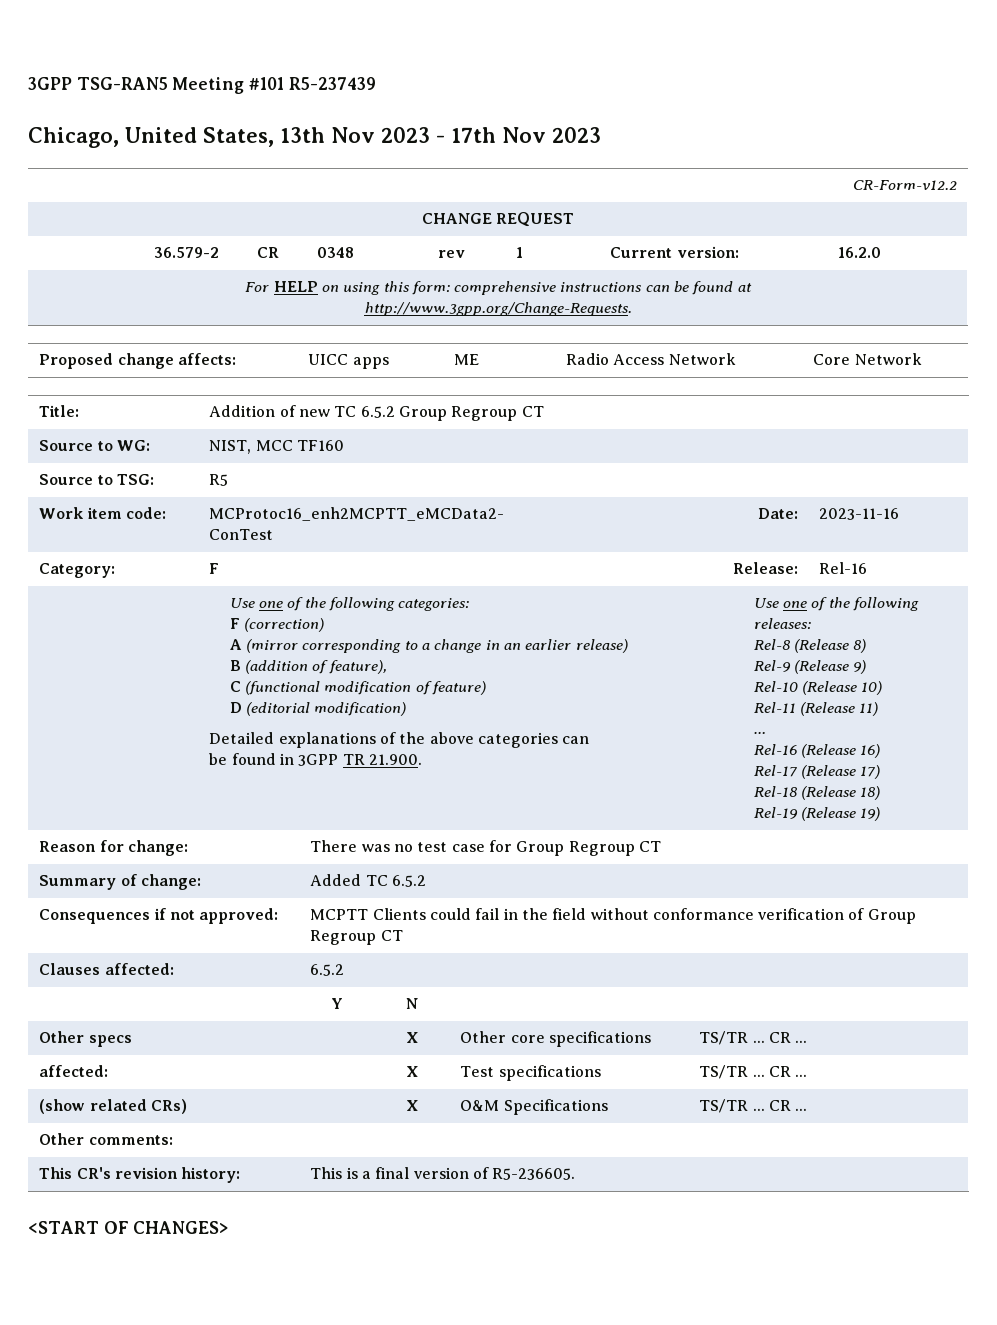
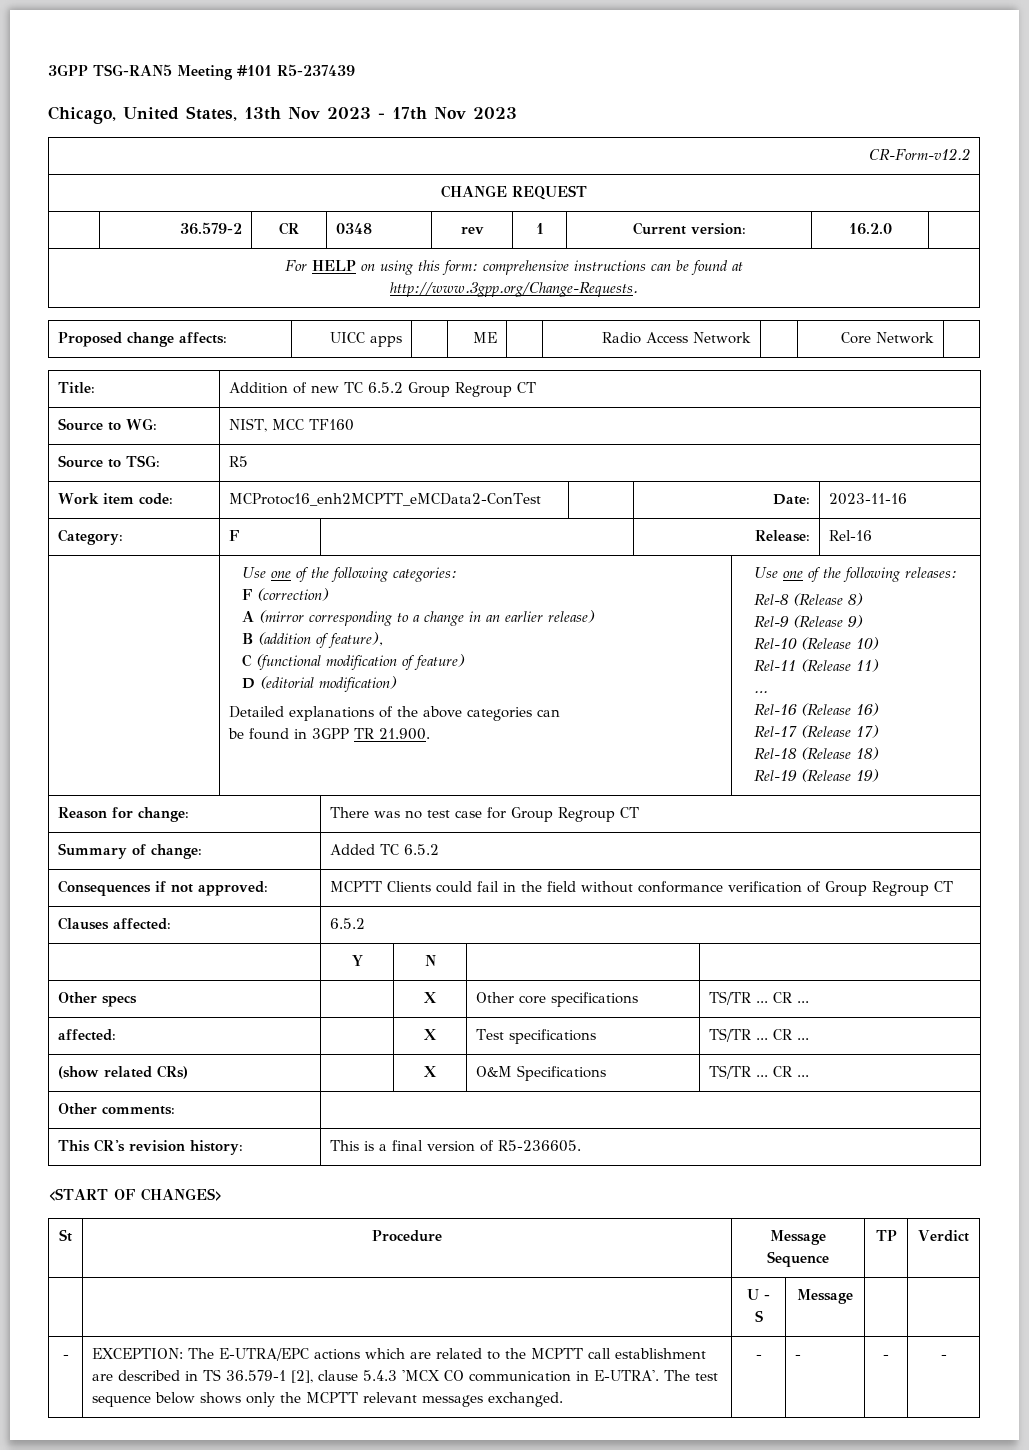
(229, 1227) none -> [59,1229,72,1242] [372,1230,442,1242] [770,1230,826,1245] [767,1251,829,1267] [875,1230,897,1241] [918,1230,970,1242] [747,1289,770,1300] [754,1310,763,1322] [797,1289,853,1304] [62,1354,69,1359] [92,1348,707,1361] [92,1369,719,1383] [92,1392,564,1407] [755,1354,762,1359] [795,1354,802,1359] [883,1354,889,1359] [940,1354,947,1359] // St | Procedure | Message Sequence | TP | Verdict // | | U - S | Message | | // - | EXCEPTION: The E-UTRA/EPC actions which are related to the MCPTT call establishment are described in TS 36.579-1 [2], clause 5.4.3 'MCX CO communication in E-UTRA'. The test sequence below shows only the MCPTT relevant messages exchanged. | - | - | - | -

